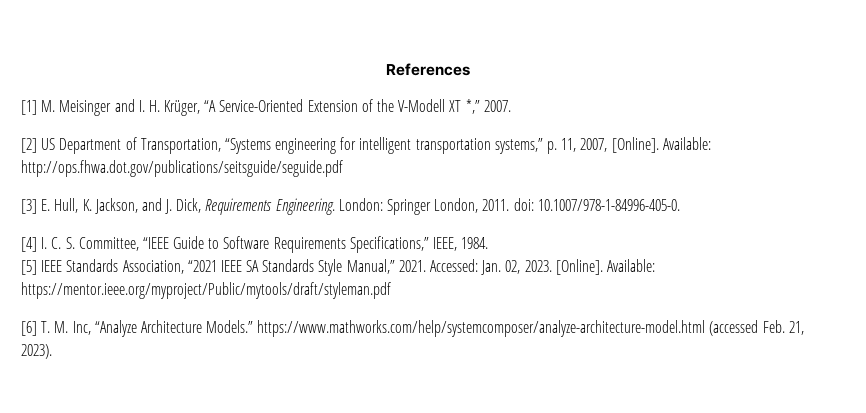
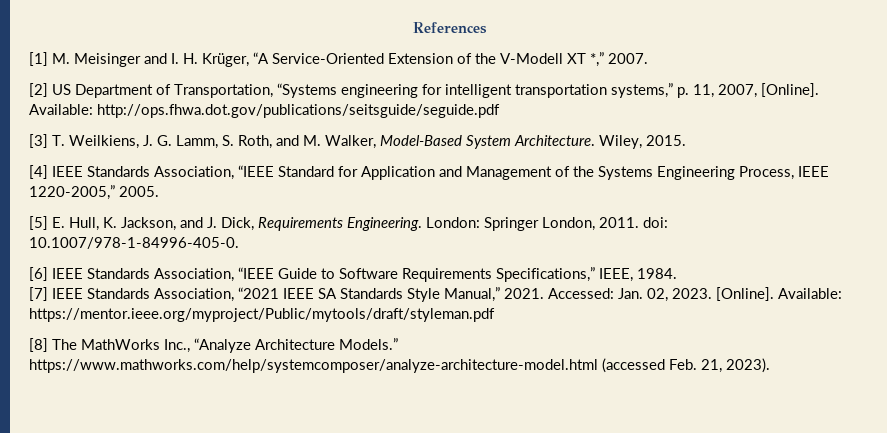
(37, 206) none -> [52,135,686,149] [29,165,829,180] [29,185,159,200] [29,216,48,230] T. Weilkiens, J. G. Lamm, S. Roth, and M. Walker, Model-Based System Architecture. Wiley, 2015. // [4] IEEE Standards Association, “IEEE Standard for Application and Management of the Systems Engineering Process, IEEE 1220-2005,” 2005. // [5]
[21,237,139,252] [4] I. C. S. Committee, -> [29,267,234,282] [6] IEEE Standards Association,
[21,260,37,275] [5] -> [29,287,48,301] [7]
[21,321,91,336] [6] T. M. Inc, -> [29,338,190,353] [8] The MathWorks Inc.,

